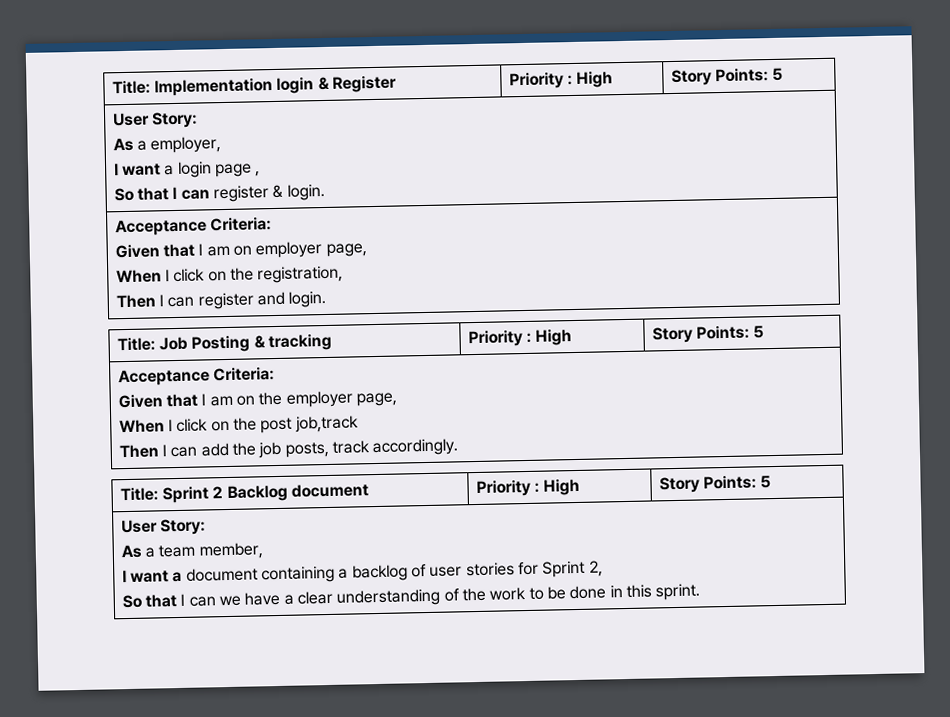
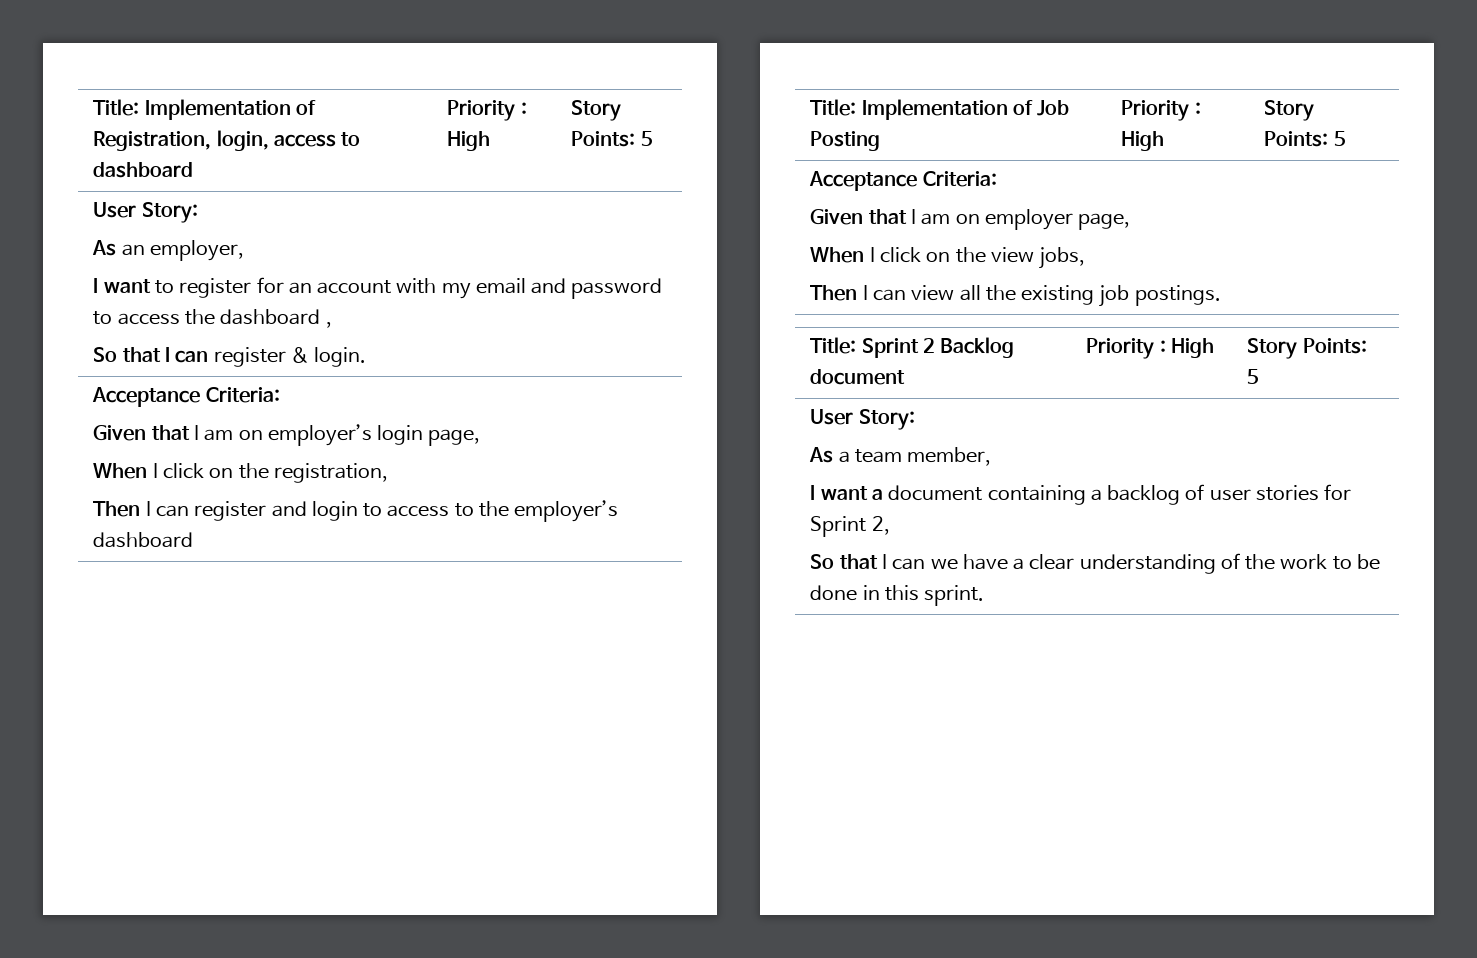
[111,75,397,97] [508,71,614,90] [670,67,784,87] [112,111,199,129] [112,137,148,152] Title: Implementation login & Register | Priority : High | Story Points: 5 // User Story: // As a -> [93,99,316,120] [93,130,361,151] [93,162,194,178] [447,100,527,121] [447,131,491,151] [571,100,622,121] [571,131,653,147] [93,202,198,223] [92,240,145,256] Title: Implementation of Registration, login, access to dashboard | Priority : High | Story Points: 5 // User Story: // As an
[164,161,252,178] a login page -> [154,277,663,299] [93,309,321,325] to register for an account with my email and password to access the dashboard
[255,241,323,259] employer -> [267,424,424,446] employer’s login
[288,290,327,308] [116,337,156,352] login. // Title: -> [311,500,619,522] [93,532,194,548] [810,99,1033,120] login to access to the employer’s dashboard // Title: Implementation of
[253,333,332,352] & tracking -> (881, 141) none
[258,390,397,408] [118,415,359,434] [118,438,459,459] the employer page, // When I click on the post job,track // Then I can add the job posts, track accordingly. -> [984,209,1131,230] [810,247,1086,269] [810,285,1221,307] employer page, // When I click on the view jobs, // Then I can view all the existing job postings.

